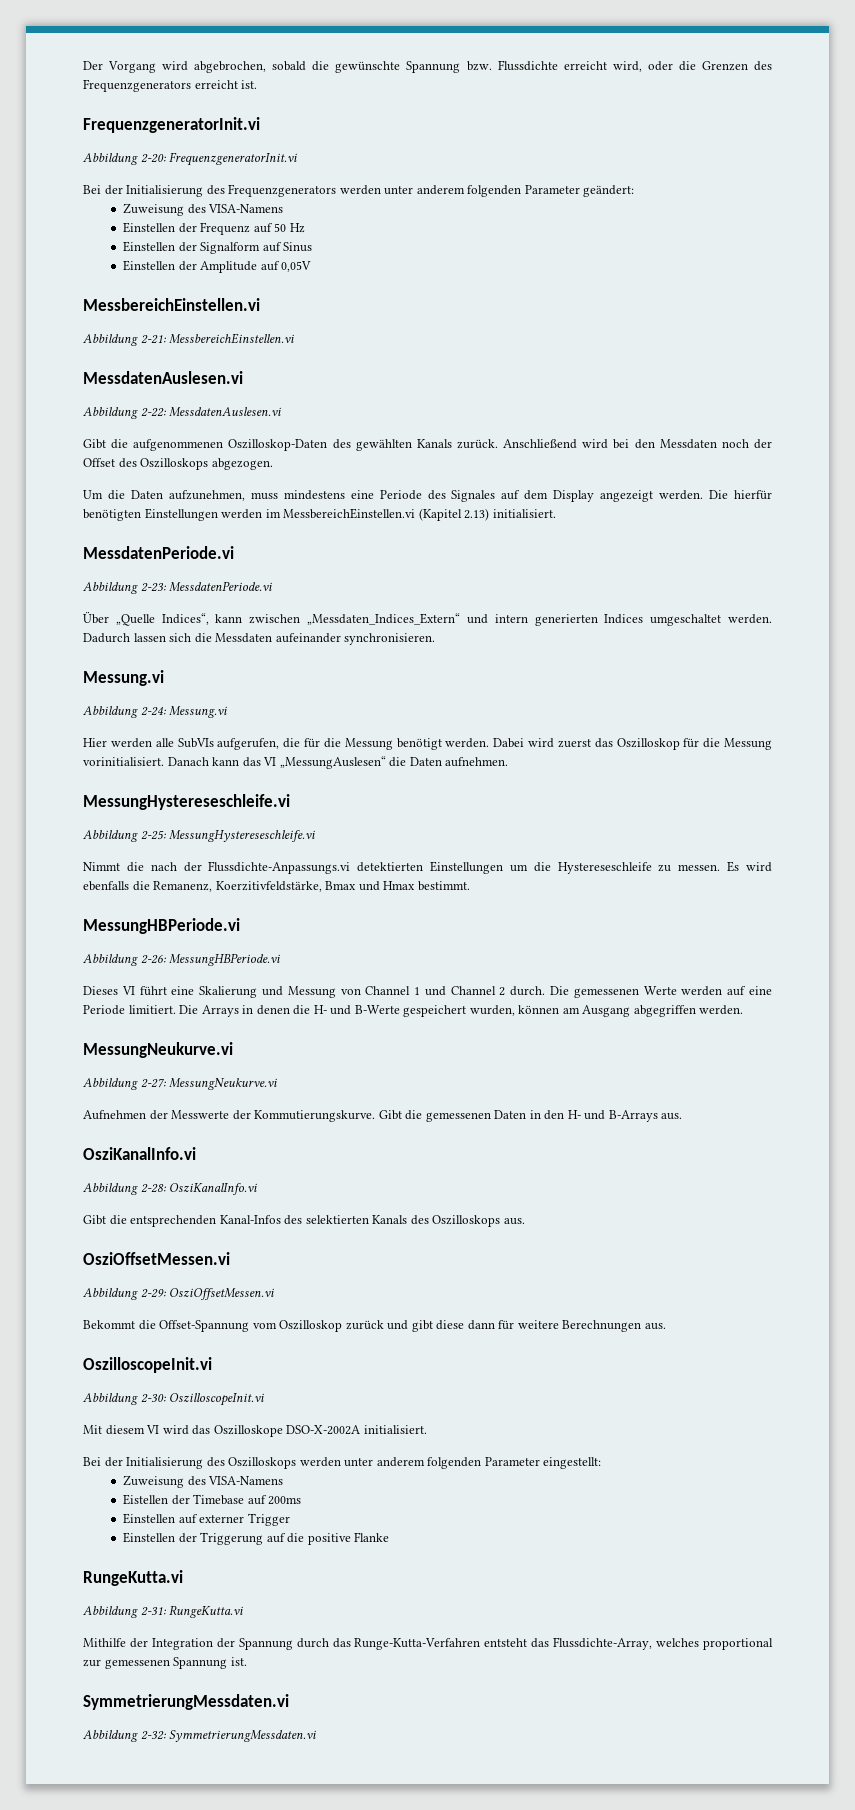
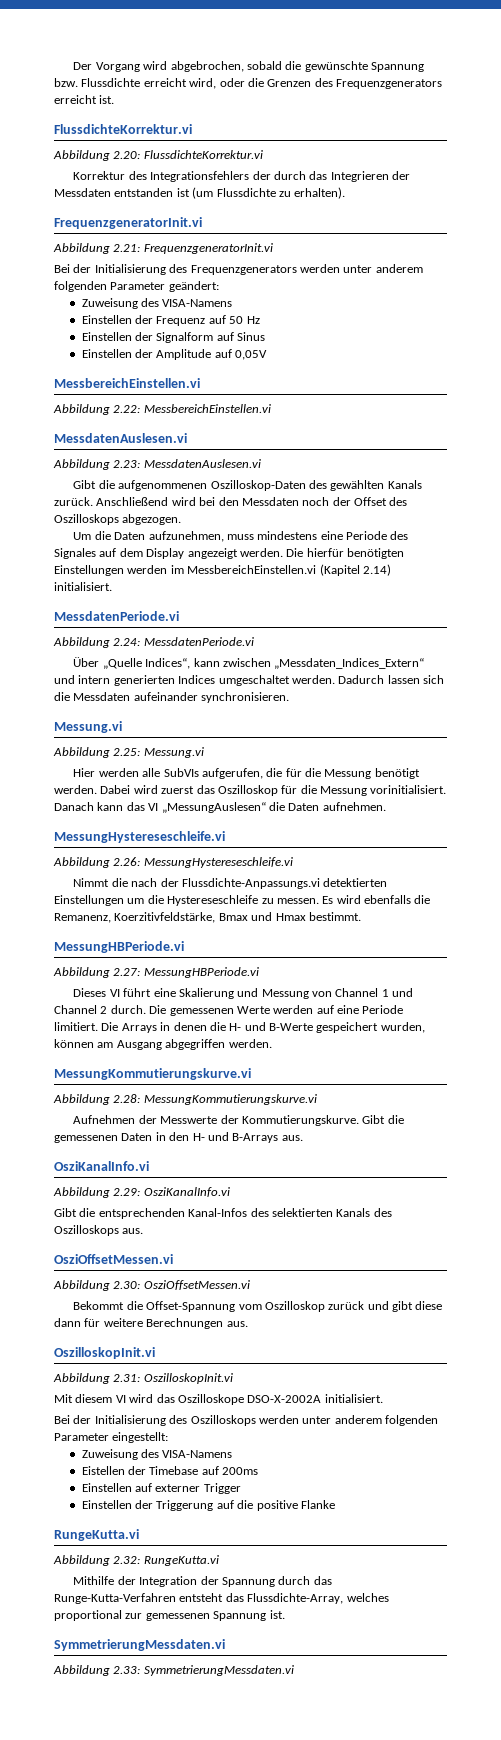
(258, 84) none -> [54,124,192,134] [53,150,263,161] [73,171,411,182] [54,187,346,199] // FlussdichteKorrektur.vi // Abbildung 2.20: FlussdichteKorrektur.vi // Korrektur des Integrationsfehlers der durch das Integrieren der Messdaten entstanden ist (um Flussdichte zu erhalten).
[140,154,167,163] 2-20: -> [113,244,141,252] 2.21:
[140,335,167,344] 2-21: -> [113,405,141,413] 2.22:
[140,408,167,417] 2-22: -> [113,460,141,468] 2.23:
[464,508,490,521] 2.13) -> [362,564,391,576] 2.14)
[140,583,167,592] 2-23: -> [113,638,141,646] 2.24:
[140,706,167,716] 2-24: -> [113,748,141,756] 2.25:
[140,831,167,840] 2-25: -> [113,857,141,866] 2.26:
[140,954,167,964] 2-26: -> [113,968,141,976] 2.27:
[83,1042,233,1058] [83,1078,278,1090] MessungNeukurve.vi // Abbildung 2-27: MessungNeukurve.vi -> [54,1068,251,1080] [53,1094,317,1105] MessungKommutierungskurve.vi // Abbildung 2.28: MessungKommutierungskurve.vi
[140,1184,167,1193] 2-28: -> [113,1188,141,1196] 2.29:
[140,1289,167,1298] 2-29: -> [113,1281,141,1289] 2.30:
[83,1357,212,1373] [83,1393,265,1406] OszilloscopeInit.vi // Abbildung 2-30: OszilloscopeInit.vi -> [54,1347,155,1359] [53,1373,233,1384] OszilloskopInit.vi // Abbildung 2.31: OszilloskopInit.vi
[140,1607,167,1616] 2-31: -> [113,1556,141,1564] 2.32:
[140,1731,167,1740] 2-32: -> [113,1666,141,1674] 2.33:

